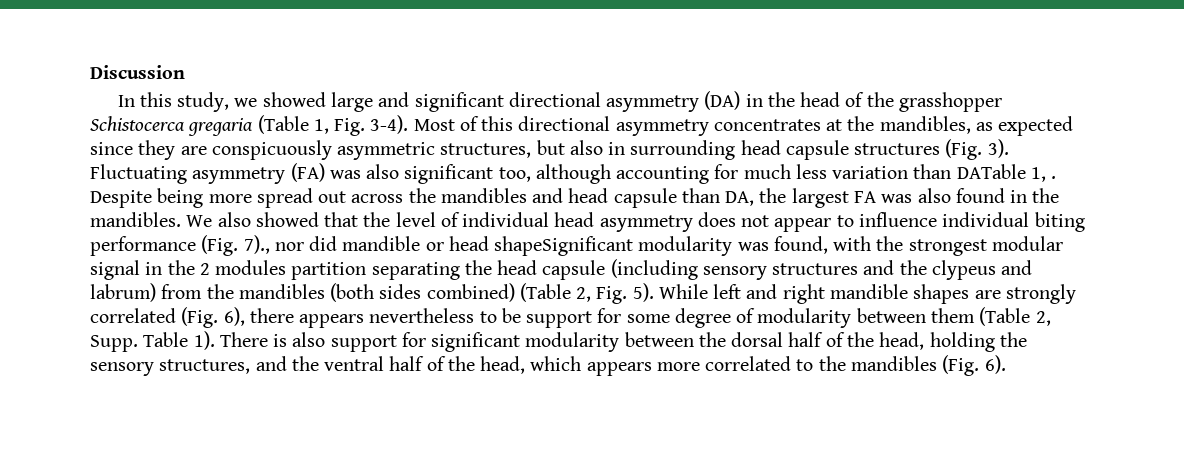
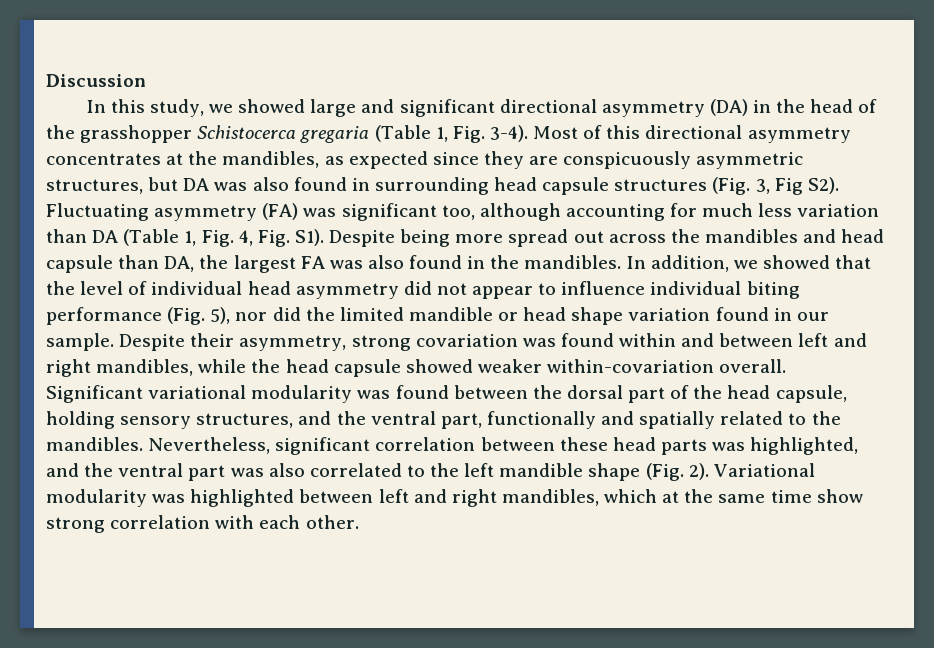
[569,140,603,155] also -> [183,177,347,191] DA was also found
[987,139,1009,158] 3). -> [755,177,839,195] 3, Fig S2).
[366,164,400,179] also -> (337, 212) none
[956,164,1057,182] DATable 1, . -> [92,229,324,247] DA (Table 1, Fig. 4, Fig. S1).
[186,212,251,227] We also -> [626,255,758,272] In addition, we
[697,212,736,227] does -> [403,281,432,295] did
[243,235,270,254] 7)., -> [210,307,231,324] 5),
(338, 243) none -> [305,307,404,321] the limited
[494,236,1063,256] [90,259,1033,280] [90,283,1076,304] [90,307,1051,328] [90,331,620,352] shapeSignificant modularity was found, with the strongest modular signal in the 2 modules partition separating the head capsule (including sensory structures and the clypeus and labrum) from the mandibles (both sides combined) (Table 2, Fig. 5). While left and right mandible shapes are strongly correlated (Fig. 6), there appears nevertheless to be support for some degree of modularity between them (Table 2, Supp. Table 1). There is also support for significant modularity -> [571,307,829,325] [46,333,867,351] [46,359,787,377] [46,385,449,403] shape variation found in our sample. Despite their asymmetry, strong covariation was found within and between left and right mandibles, while the head capsule showed weaker within-covariation overall. Significant variational modularity was found
[788,332,1027,352] half of the head, holding the -> [628,385,847,403] [46,411,115,429] part of the head capsule, holding
[389,355,1006,376] half of the head, which appears more correlated to the mandibles (Fig. 6). -> [440,411,841,429] [46,437,859,455] [46,463,815,481] [46,489,863,507] [46,515,359,533] part, functionally and spatially related to the mandibles. Nevertheless, significant correlation between these head parts was highlighted, and the ventral part was also correlated to the left mandible shape (Fig. 2). Variational modularity was highlighted between left and right mandibles, which at the same time show strong correlation with each other.

